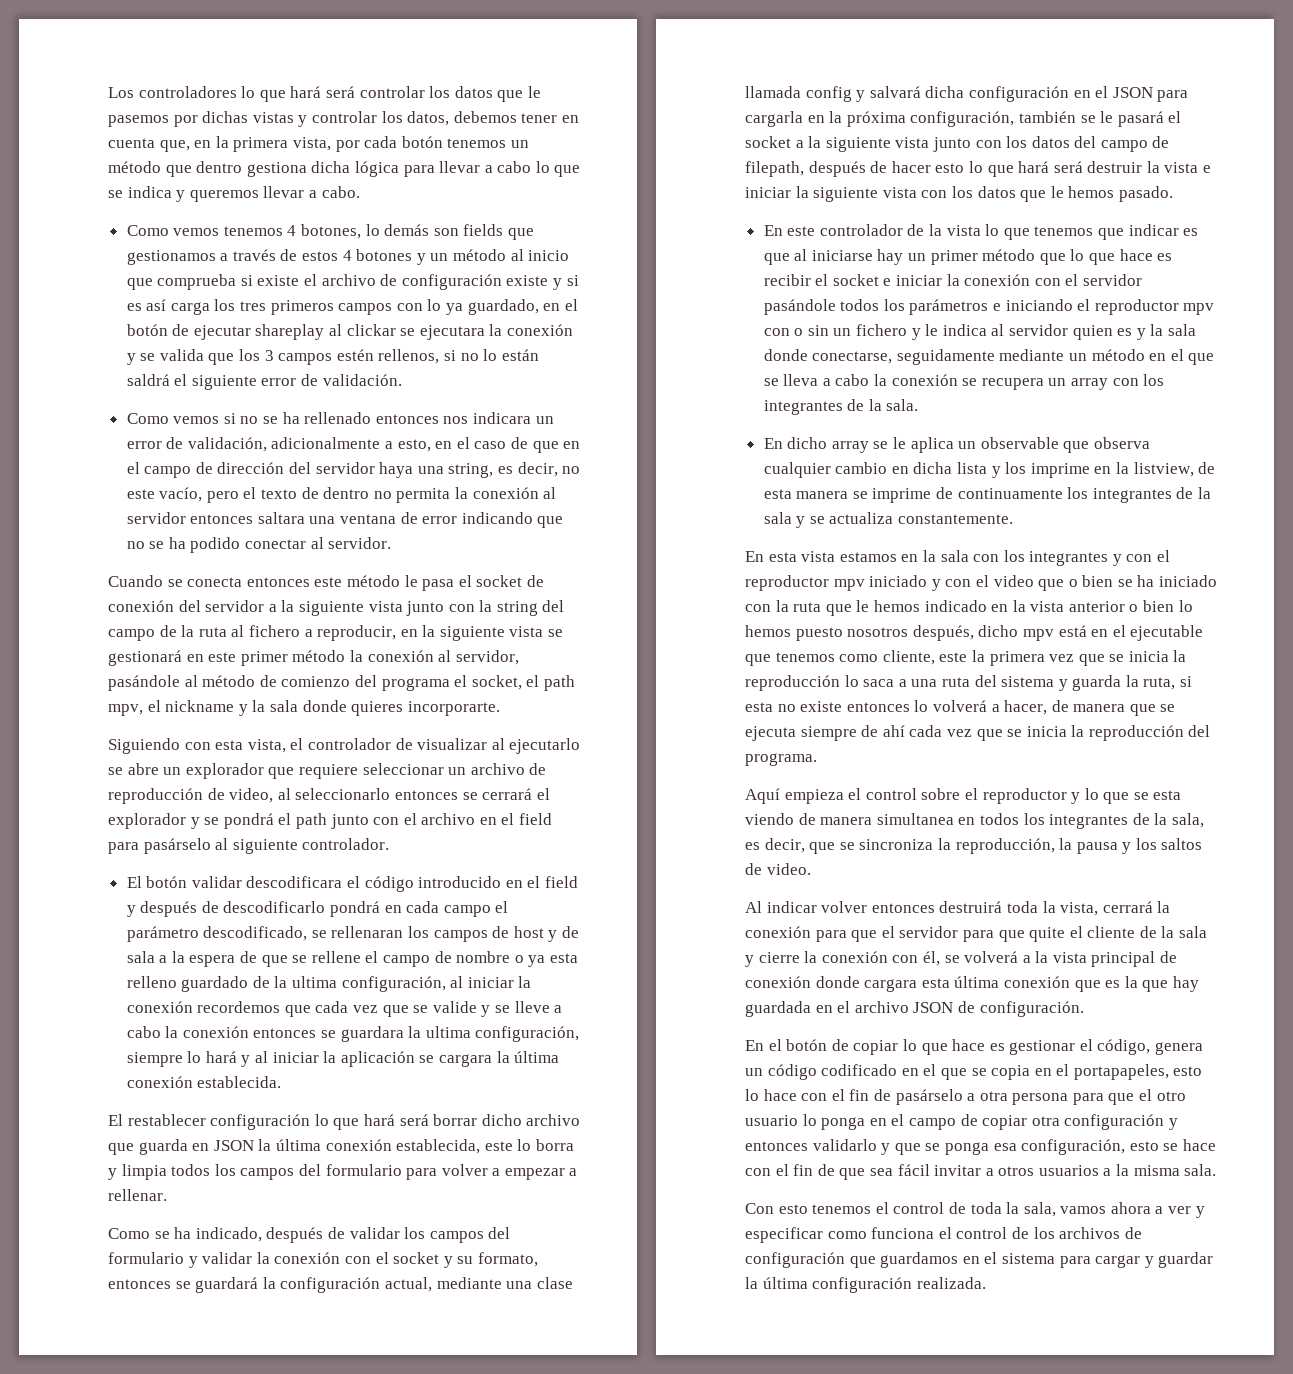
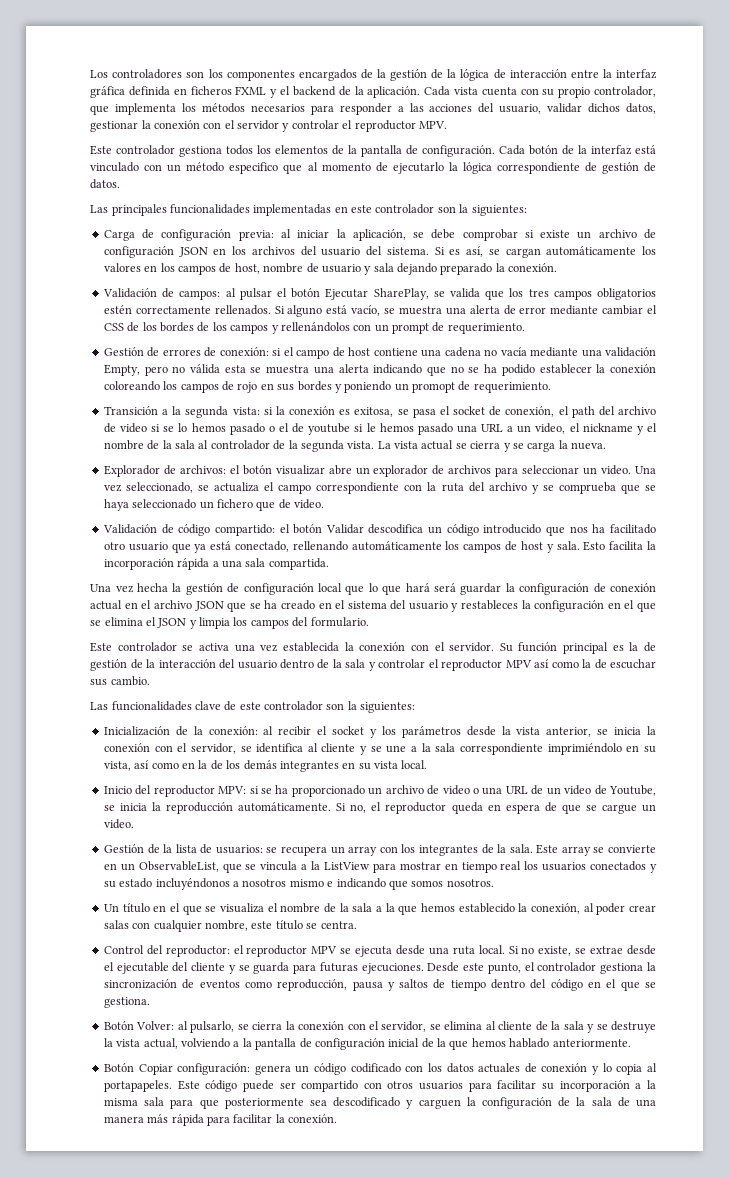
[241,86,541,102] [107,111,579,127] [107,136,529,152] [107,161,581,177] [107,186,360,202] [126,224,535,240] [126,249,570,265] [126,274,237,290] lo que hará será controlar los datos que le pasemos por dichas vistas y controlar los datos, debemos tener en cuenta que, en la primera vista, por cada botón tenemos un método que dentro gestiona dicha lógica para llevar a cabo lo que se indica y queremos llevar a cabo. // Como vemos tenemos 4 botones, lo demás son fields que gestionamos a través de estos 4 botones y un método al inicio que comprueba -> [186,69,658,81] [90,86,656,98] [90,103,657,115] [90,120,447,132] [90,145,657,157] [90,162,656,174] [90,179,121,189] [90,204,527,216] [103,229,518,241] son los componentes encargados de la gestión de la lógica de interacción entre la interfaz gráfica definida en ficheros FXML y el backend de la aplicación. Cada vista cuenta con su propio controlador, que implementa los métodos necesarios para responder a las acciones del usuario, validar dichos datos, gestionar la conexión con el servidor y controlar el reproductor MPV. // Este controlador gestiona todos los elementos de la pantalla de configuración. Cada botón de la interfaz está vinculado con un método especifico que al momento de ejecutarlo la lógica correspondiente de gestión de datos. // Las principales funcionalidades implementadas en este controlador son la siguientes: // Carga de configuración previa: al iniciar la aplicación, se debe comprobar
[304,274,318,286] el -> [577,231,592,239] un
[506,275,579,290] [126,299,578,315] [126,324,574,340] [126,349,539,365] [126,374,402,390] [126,412,554,424] [126,437,581,453] [126,462,581,478] [126,487,557,503] [126,512,458,524] existe y si es así carga los tres primeros campos con lo ya guardado, en el botón de ejecutar shareplay al clickar se ejecutara la conexión y se valida que los 3 campos estén rellenos, si no lo están saldrá el siguiente error de validación. // Como vemos si no se ha rellenado entonces nos indicara un error de validación, adicionalmente a esto, en el caso de que en el campo de dirección del servidor haya una string, es decir, no este vacío, pero el texto de dentro no permita la conexión al servidor entonces saltara una ventana de error -> [178,246,656,258] [103,263,558,275] [102,288,657,300] [103,305,657,317] [103,322,525,334] [103,347,656,359] [103,364,369,376] JSON en los archivos del usuario del sistema. Si es así, se cargan automáticamente los valores en los campos de host, nombre de usuario y sala dejando preparado la conexión. // Validación de campos: al pulsar el botón Ejecutar SharePlay, se valida que los tres campos obligatorios estén correctamente rellenados. Si alguno está vacío, se muestra una alerta de error mediante cambiar el CSS de los bordes de los campos y rellenándolos con un prompt de requerimiento. // Gestión de errores de conexión: si el campo de host contiene una cadena no vacía mediante una validación Empty, pero no válida esta se muestra una alerta
[245,537,392,549] [107,575,544,591] [107,600,565,616] [107,625,564,641] [107,650,519,666] [107,675,575,691] [107,700,500,716] [107,738,581,754] [107,763,547,779] [107,788,550,804] [107,813,553,829] [107,838,390,854] [126,876,579,892] [126,901,509,917] [126,926,404,942] conectar al servidor. // Cuando se conecta entonces este método le pasa el socket de conexión del servidor a la siguiente vista junto con la string del campo de la ruta al fichero a reproducir, en la siguiente vista se gestionará en este primer método la conexión al servidor, pasándole al método de comienzo del programa el socket, el path mpv, el nickname y la sala donde quieres incorporarte. // Siguiendo con esta vista, el controlador de visualizar al ejecutarlo se abre un explorador que requiere seleccionar un archivo de reproducción de video, al seleccionarlo entonces se cerrará el explorador y se pondrá el path junto con el archivo en el field para pasárselo al siguiente controlador. // El botón validar descodificara el código introducido en el field y después de descodificarlo pondrá en cada campo el parámetro descodificado, se rellenaran -> [539,364,656,374] [103,381,551,393] [103,406,657,418] [103,423,657,435] [103,440,607,452] [103,465,656,477] [103,482,657,494] [103,499,325,511] [102,524,656,536] [103,541,442,553] establecer la conexión coloreando los campos de rojo en sus bordes y poniendo un promopt de requerimiento. // Transición a la segunda vista: si la conexión es exitosa, se pasa el socket de conexión, el path del archivo de video si se lo hemos pasado o el de youtube si le hemos pasado una URL a un video, el nickname y el nombre de la sala al controlador de la segunda vista. La vista actual se cierra y se carga la nueva. // Explorador de archivos: el botón visualizar abre un explorador de archivos para seleccionar un video. Una vez seleccionado, se actualiza el campo correspondiente con la ruta del archivo y se comprueba que se haya seleccionado un fichero que de video. // Validación de código compartido: el botón Validar descodifica un código introducido que nos ha facilitado otro usuario que ya está conectado, rellenando automáticamente
[562,926,580,938] [126,951,578,967] [126,976,532,992] [126,1001,563,1017] [126,1026,580,1042] [126,1051,560,1067] [126,1076,282,1088] [107,1114,581,1130] [107,1139,574,1155] [107,1164,578,1180] [107,1189,167,1201] [107,1227,511,1243] [107,1252,538,1268] [107,1277,573,1293] [744,86,1189,102] [744,111,1182,127] [744,136,1170,152] [744,161,1212,177] [744,186,1173,202] [763,224,1199,240] [763,249,1173,265] [763,274,1143,286] [763,299,1215,315] [763,324,1196,340] [763,349,1215,365] [763,374,958,386] de sala a la espera de que se rellene el campo de nombre o ya esta relleno guardado de la ultima configuración, al iniciar la conexión recordemos que cada vez que se valide y se lleve a cabo la conexión entonces se guardara la ultima configuración, siempre lo hará y al iniciar la aplicación se cargara la última conexión establecida. // El restablecer configuración lo que hará será borrar dicho archivo que guarda en JSON la última conexión establecida, este lo borra y limpia todos los campos del formulario para volver a empezar a rellenar. // Como se ha indicado, después de validar los campos del formulario y validar la conexión con el socket y su formato, entonces se guardará la configuración actual, mediante una clase llamada config y salvará dicha configuración en el JSON para cargarla en la próxima configuración, también se le pasará el socket a la siguiente vista junto con los datos del campo de filepath, después de hacer esto lo que hará será destruir la vista e iniciar la siguiente vista con los datos que le hemos pasado. // En este controlador de la vista lo que tenemos que indicar es que al iniciarse hay un primer método que lo que hace es recibir el socket e iniciar la conexión con el servidor pasándole todos los parámetros e iniciando el reproductor mpv con o sin un fichero y le indica al servidor quien es y la sala donde conectarse, seguidamente mediante un método en el que se lleva a cabo la conexión -> [556,541,657,551] [103,558,329,570] [90,583,656,595] [90,600,656,612] [90,617,369,629] [90,642,657,654] [90,659,656,671] [90,676,150,686] [90,701,416,713] [103,726,657,738] [103,743,656,755] [103,760,428,772] [103,785,657,797] [103,802,657,814] [103,819,134,829] [103,844,263,854] sala. Esto facilita la incorporación rápida a una sala compartida. // Una vez hecha la gestión de configuración local que lo que hará será guardar la configuración de conexión actual en el archivo JSON que se ha creado en el sistema del usuario y restableces la configuración en el que se elimina el JSON y limpia los campos del formulario. // Este controlador se activa una vez establecida la conexión con el servidor. Su función principal es la de gestión de la interacción del usuario dentro de la sala y controlar el reproductor MPV así como la de escuchar sus cambio. // Las funcionalidades clave de este controlador son la siguientes: // Inicialización de la conexión: al recibir el socket y los parámetros desde la vista anterior, se inicia la conexión con el servidor, se identifica al cliente y se une a la sala correspondiente imprimiéndolo en su vista, así como en la de los demás integrantes en su vista local. // Inicio del reproductor MPV: si se ha proporcionado un archivo de video o una URL de un video de Youtube, se inicia la reproducción automáticamente. Si no, el reproductor queda en espera de que se cargue un video. // Gestión de la lista de usuarios:
[763,437,1151,453] [763,462,1216,478] [763,487,1172,503] // En dicho array se le aplica un observable que observa cualquier cambio en dicha lista y los imprime en la listview, de esta manera se imprime de continuamente los integrantes -> [536,844,656,856] [103,861,658,873] [103,878,494,890] [103,903,656,915] [103,920,357,932] [103,945,657,957] [103,962,657,974] [103,979,657,991] [103,997,150,1008] [103,1021,533,1033] Este array se convierte en un ObservableList, que se vincula a la ListView para mostrar en tiempo real los usuarios conectados y su estado incluyéndonos a nosotros mismo e indicando que somos nosotros. // Un título en el que se visualiza el nombre de la sala a la que hemos establecido la conexión, al poder crear salas con cualquier nombre, este título se centra. // Control del reproductor: el reproductor MPV se ejecuta desde una ruta local. Si no existe, se extrae desde el ejecutable del cliente y se guarda para futuras ejecuciones. Desde este punto, el controlador gestiona la sincronización de eventos como reproducción, pausa y saltos de tiempo dentro del código en el que se gestiona. // Botón Volver: al pulsarlo, se cierra la conexión con el servidor, se elimina al cliente
[829,512,1014,524] [744,550,1171,566] [744,575,1218,591] [744,600,1193,616] [744,625,1204,641] [744,650,1187,666] [744,675,1193,691] [744,700,1176,716] [744,725,1211,741] [744,753,817,766] [744,788,1182,804] [744,813,1204,829] [744,838,1203,854] [744,863,811,875] [744,901,1171,916] [744,926,1208,942] [744,951,1178,967] [744,976,1199,992] [744,1001,1084,1017] [744,1039,1204,1055] [744,1064,1203,1080] [744,1089,1186,1105] [744,1114,1178,1130] [744,1139,1216,1155] [744,1164,1217,1180] [744,1202,1205,1218] [744,1227,1142,1243] [744,1252,1214,1268] [744,1277,986,1293] actualiza constantemente. // En esta vista estamos en la sala con los integrantes y con el reproductor mpv iniciado y con el video que o bien se ha iniciado con la ruta que le hemos indicado en la vista anterior o bien lo hemos puesto nosotros después, dicho mpv está en el ejecutable que tenemos como cliente, este la primera vez que se inicia la reproducción lo saca a una ruta del sistema y guarda la ruta, si esta no existe entonces lo volverá a hacer, de manera que se ejecuta siempre de ahí cada vez que se inicia la reproducción del programa. // Aquí empieza el control sobre el reproductor y lo que se esta viendo de manera simultanea en todos los integrantes de la sala, es decir, que se sincroniza la reproducción, la pausa y los saltos de video. // Al indicar volver entonces destruirá toda la vista, cerrará la conexión para que el servidor para que quite el cliente de la sala y cierre la conexión con él, se volverá a la vista principal de conexión donde cargara esta última conexión que es la que hay guardada en el archivo JSON de configuración. // En el botón de copiar lo que hace es gestionar el código, genera un código codificado en el que se copia en el portapapeles, esto lo hace con el fin de pasárselo a otra persona para que el otro usuario lo ponga en el campo de copiar otra configuración y entonces validarlo y que se ponga esa configuración, esto se hace con el fin de que sea fácil invitar a otros usuarios a la misma sala. // Con esto tenemos el control de toda la sala, vamos ahora a ver y especificar como funciona el control de los archivos de configuración que guardamos en el sistema para cargar y guardar la última configuración realizada. -> [611,1021,656,1033] [103,1038,631,1050] [103,1063,658,1075] [103,1080,656,1092] [103,1097,657,1109] [103,1114,338,1126] destruye la vista actual, volviendo a la pantalla de configuración inicial de la que hemos hablado anteriormente. // Botón Copiar configuración: genera un código codificado con los datos actuales de conexión y lo copia al portapapeles. Este código puede ser compartido con otros usuarios para facilitar su incorporación a la misma sala para que posteriormente sea descodificado y carguen la configuración de la sala de una manera más rápida para facilitar la conexión.

